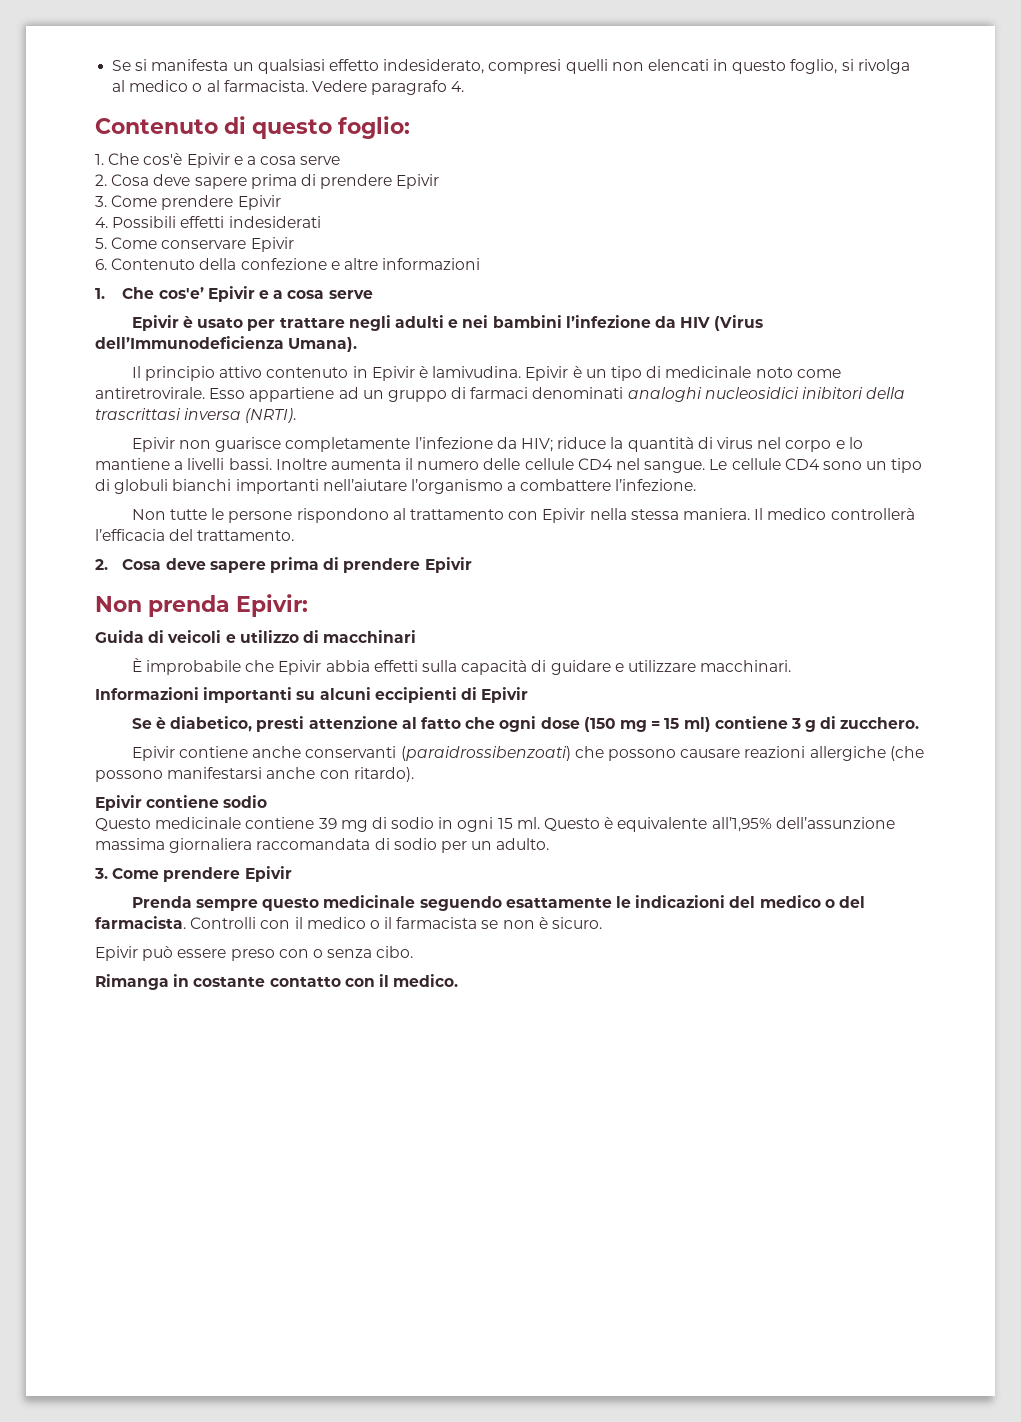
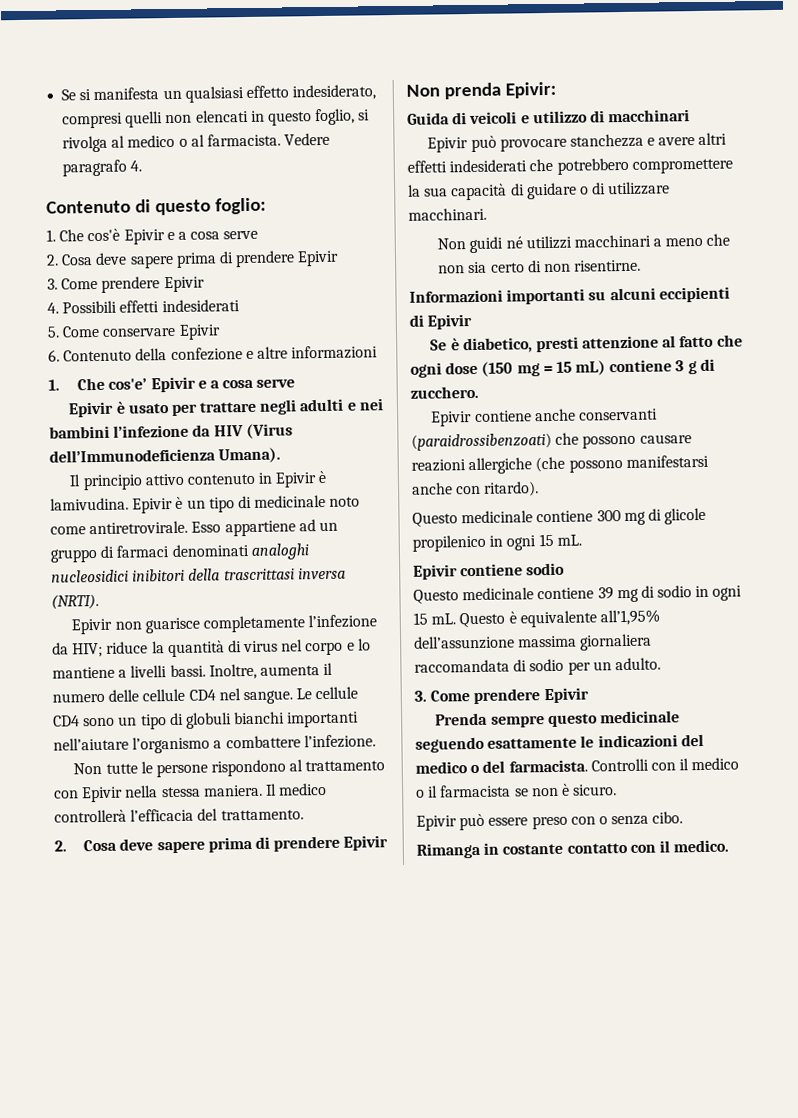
[275,458,327,470] Inoltre -> [208,663,257,680] Inoltre,
[131,658,458,675] È improbabile che Epivir abbia effetti sulla -> [427,132,728,153] [407,157,733,175] [408,184,449,197] Epivir può provocare stanchezza e avere altri effetti indesiderati che potrebbero compromettere la sua
[614,663,624,672] e -> [579,182,607,195] o di
(792, 666) none -> [437,233,731,254] [438,259,642,274] // Non guidi né utilizzi macchinari a meno che non sia certo di non risentirne.
[683,717,711,732] ml) -> [575,360,607,376] mL)
(414, 774) none -> [412,507,707,527] [412,533,582,552] // Questo medicinale contiene 300 mg di glicole propilenico in ogni 15 mL.
[516,817,540,829] ml. -> [431,613,457,625] mL.

